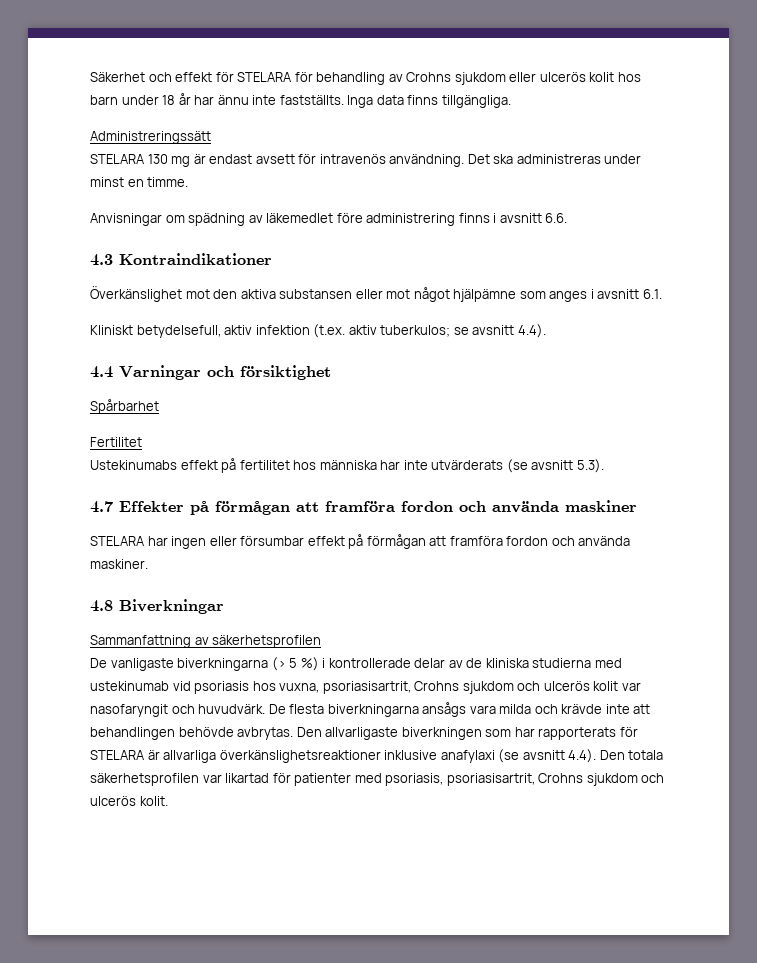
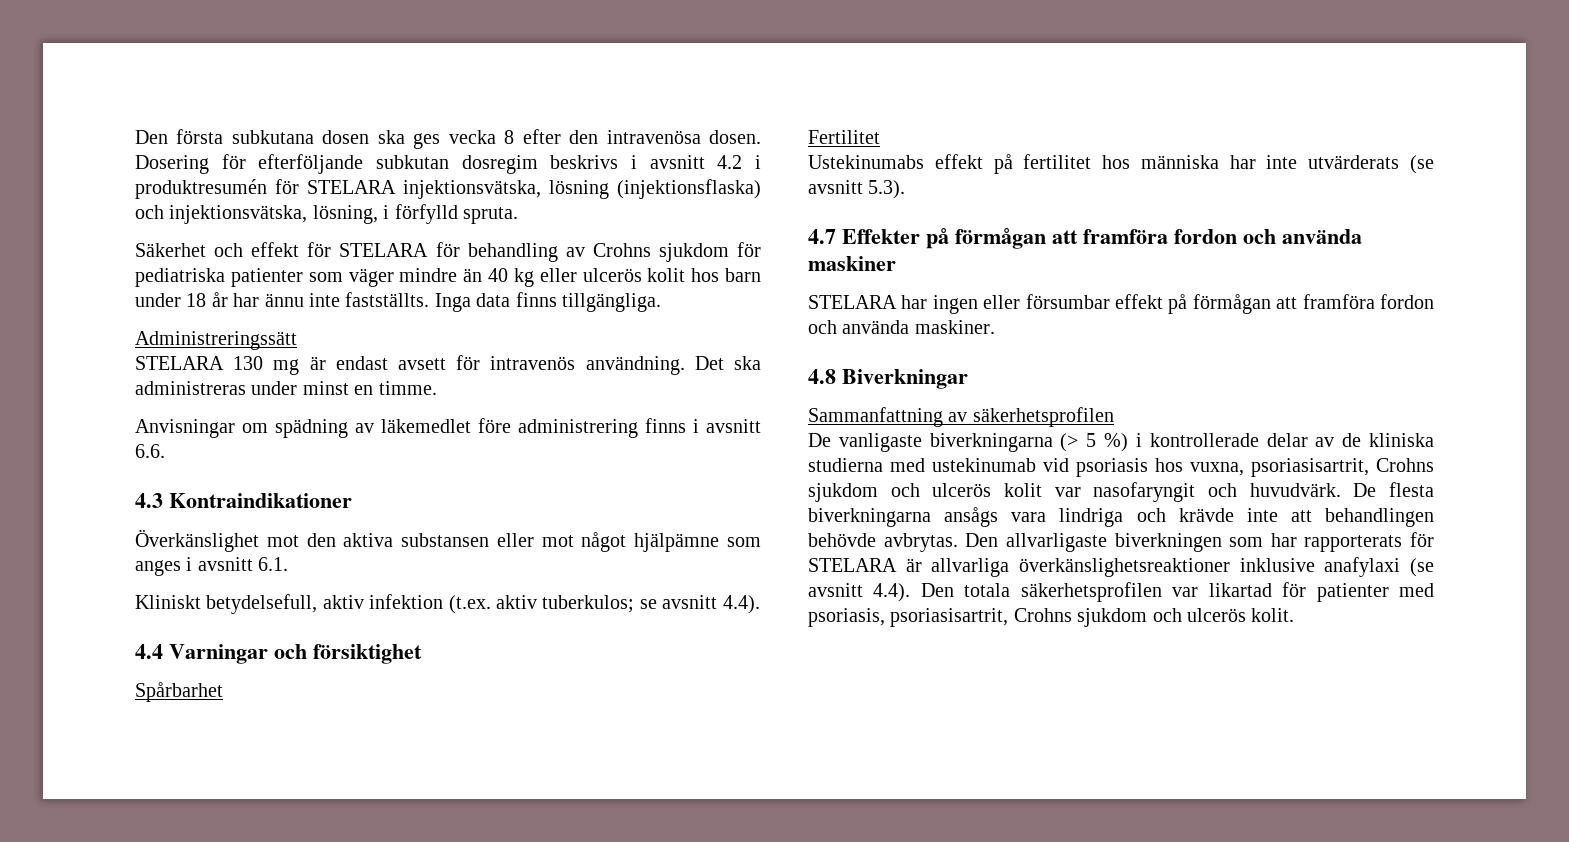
(90, 77) none -> [135,129,761,149] [135,154,761,174] [135,179,761,199] [135,204,518,224] Den första subkutana dosen ska ges vecka 8 efter den intravenösa dosen. Dosering för efterföljande subkutan dosregim beskrivs i avsnitt 4.2 i produktresumén för STELARA injektionsvätska, lösning (injektionsflaska) och injektionsvätska, lösning, i förfylld spruta. //
(506, 78) none -> [737,242,762,257] [135,268,534,287] för pediatriska patienter som väger mindre än 40 kg
[499,704,532,714] milda -> [1059,508,1124,527] lindriga

